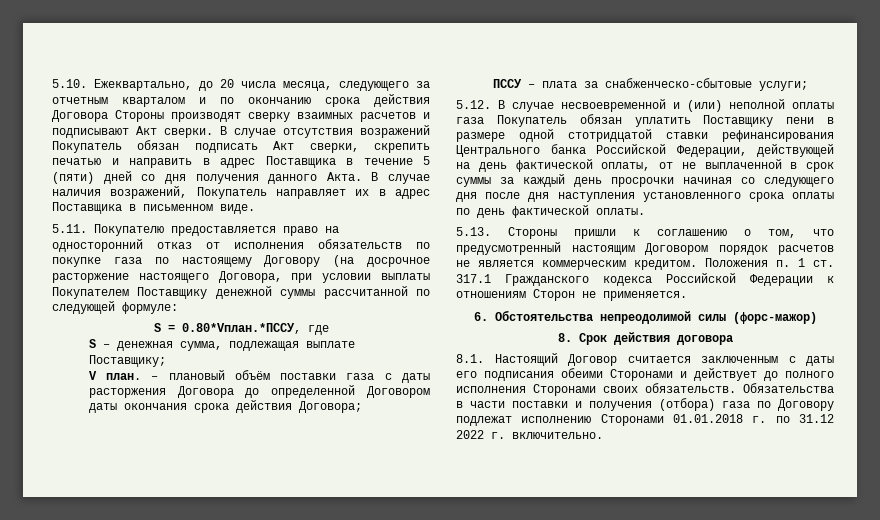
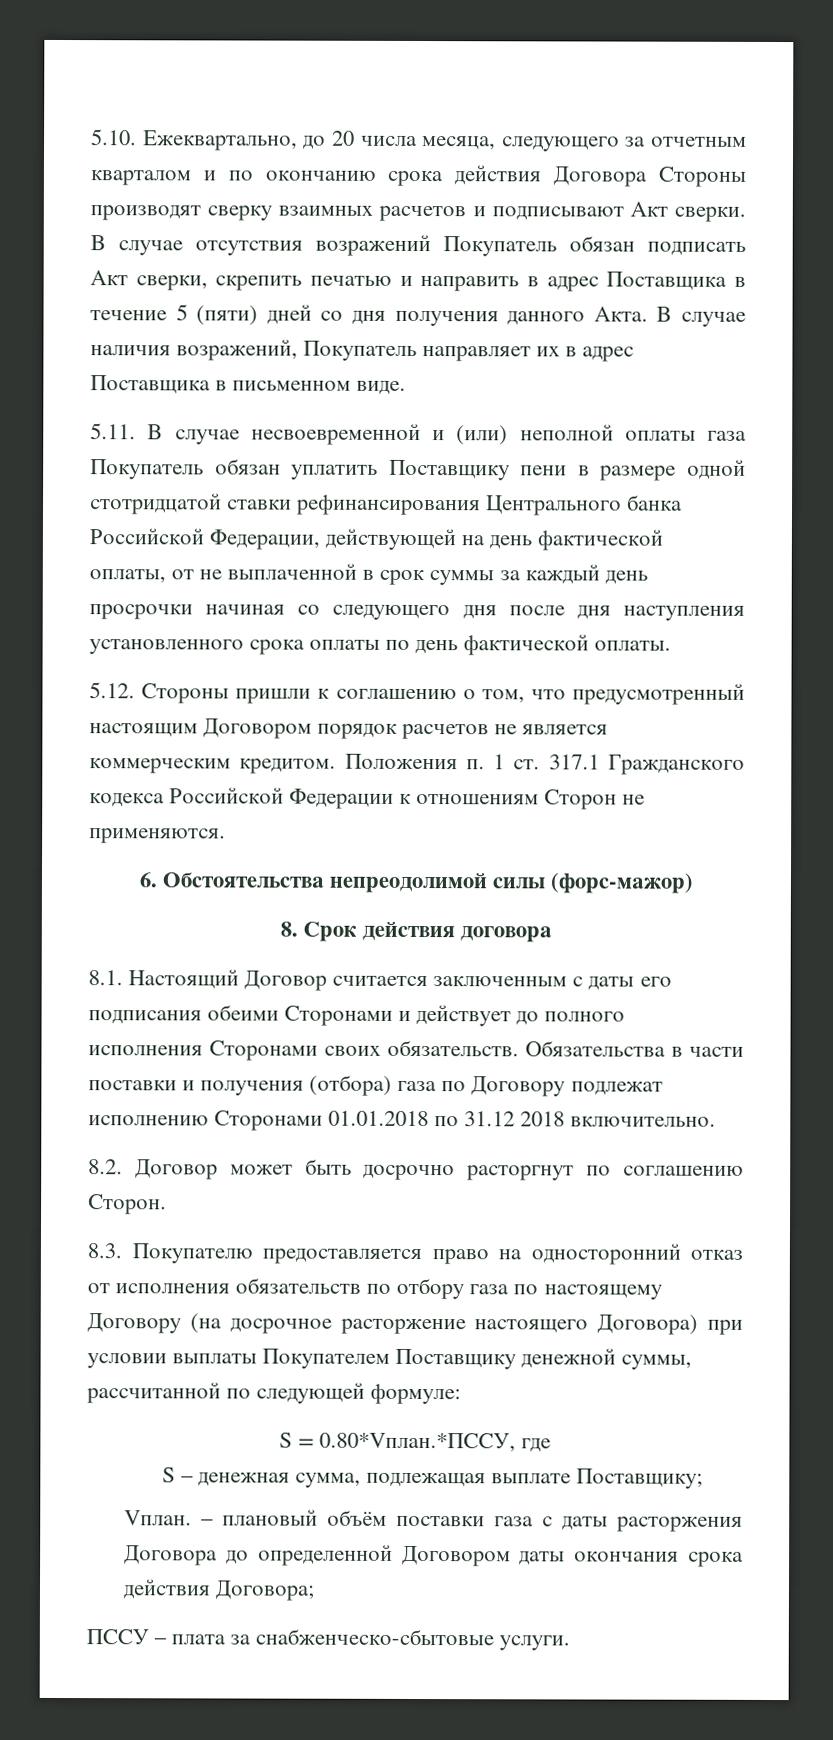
[94,224,339,236] [52,239,430,252] [52,255,430,267] [52,271,431,283] [52,286,430,299] [52,301,178,314] [153,323,329,335] [88,339,355,351] [88,355,166,367] [88,370,430,383] [88,385,430,398] [88,400,362,413] [492,78,808,91] [456,100,491,109] Покупателю предоставляется право на односторонний отказ от исполнения обязательств по покупке газа по настоящему Договору (на досрочное расторжение настоящего Договора, при условии выплаты Покупателем Поставщику денежной суммы рассчитанной по следующей формуле: // S = 0.80*Vплан.*ПССУ, где // S – денежная сумма, подлежащая выплате Поставщику; // V план. – плановый объём поставки газа с даты расторжения Договора до определенной Договором даты окончания срока действия Договора; // ПССУ – плата за снабженческо-сбытовые услуги; // 5.12. -> (136, 431) none
[456,227,491,236] 5.13. -> [89,682,135,699] 5.12.
[603,291,687,301] применяется. -> [89,828,226,844] применяются.
[752,416,767,423] г. -> (430, 1118) none
[456,430,505,439] 2022 г. -> [520,1111,566,1127] 2018
(603, 435) none -> [88,1158,745,1181] [88,1194,167,1215] [87,1243,743,1265] [87,1277,662,1300] [87,1313,743,1335] [87,1348,693,1370] [86,1382,462,1405] [278,1432,552,1453] [161,1467,704,1489] [124,1509,743,1532] [124,1544,744,1567] [123,1579,316,1601] [86,1628,571,1651] // 8.2. Договор может быть досрочно расторгнут по соглашению Сторон. // 8.3. Покупателю предоставляется право на односторонний отказ от исполнения обязательств по отбору газа по настоящему Договору (на досрочное расторжение настоящего Договора) при условии выплаты Покупателем Поставщику денежной суммы, рассчитанной по следующей формуле: // S = 0.80*Vплан.*ПССУ, где // S – денежная сумма, подлежащая выплате Поставщику; // Vплан. – плановый объём поставки газа с даты расторжения Договора до определенной Договором даты окончания срока действия Договора; // ПССУ – плата за снабженческо-сбытовые услуги.

